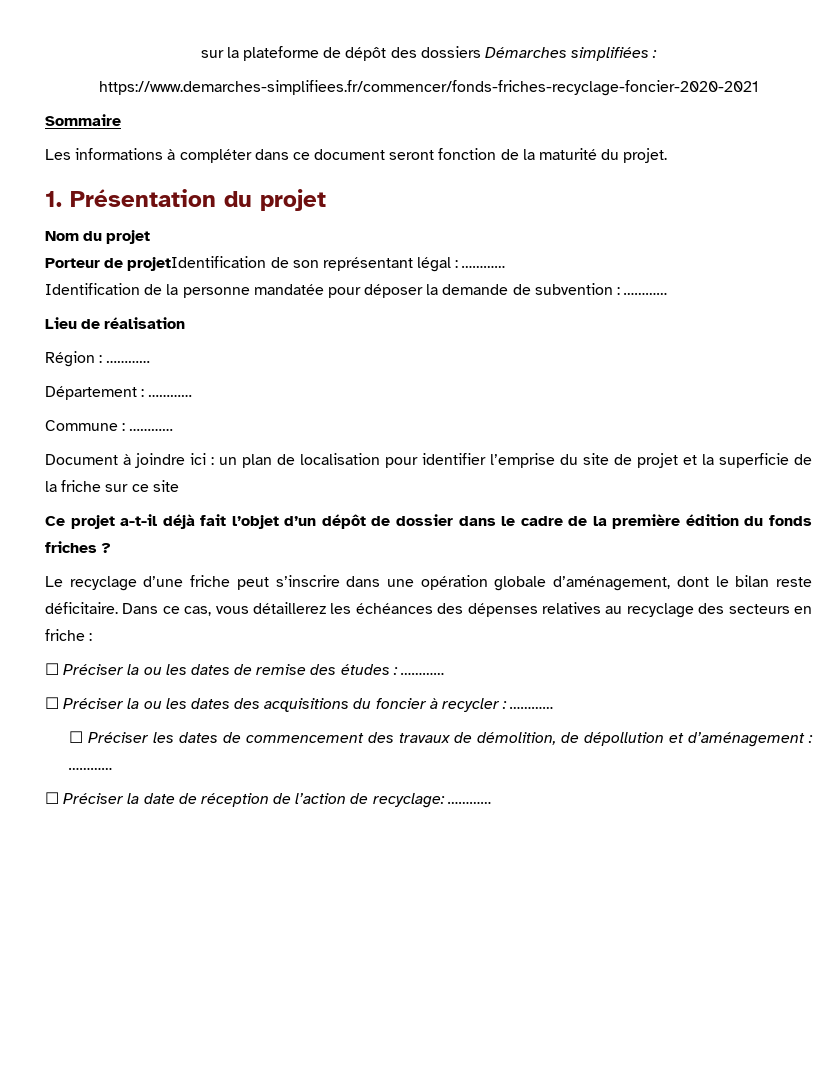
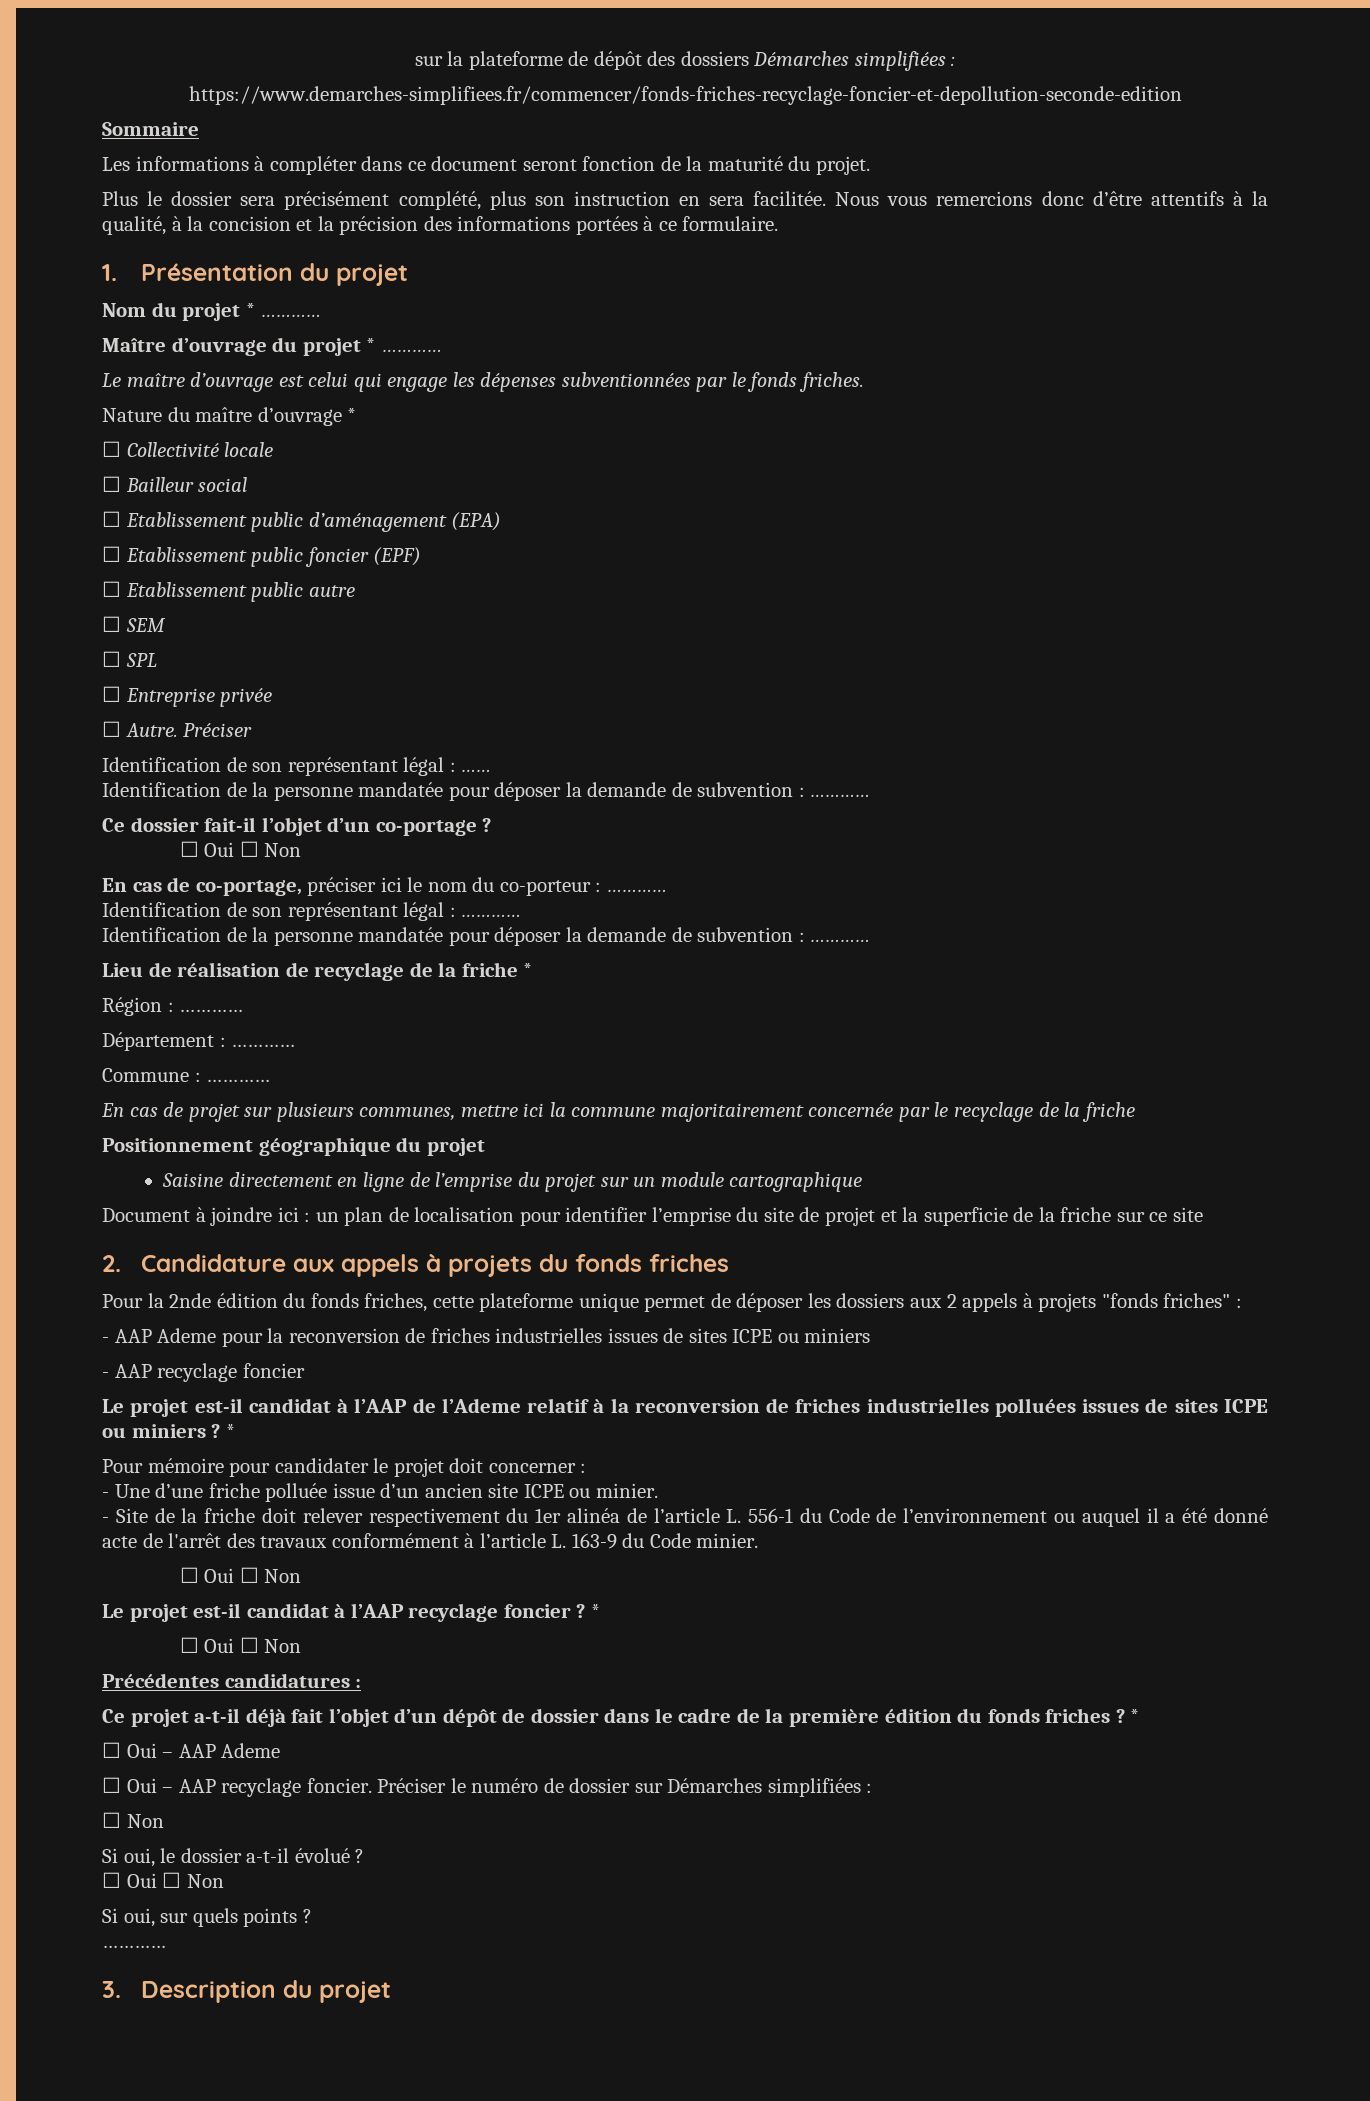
[99,80,758,96] https://www.demarches-simplifiees.fr/commencer/fonds-friches-recyclage-foncier-2020-2021 -> [188,86,1182,105] https://www.demarches-simplifiees.fr/commencer/fonds-friches-recyclage-foncier-et-depollution-seconde-edition
(668, 155) none -> [102,191,1269,210] [102,216,779,235] // Plus le dossier sera précisément complété, plus son instruction en sera facilitée. Nous vous remercions donc d’être attentifs à la qualité, à la concision et la précision des informations portées à ce formulaire.
[45,256,267,271] // Porteur de projetIdentification -> [245,303,322,317] [102,337,442,356] [102,372,864,392] [102,407,358,426] [102,441,274,457] [102,476,248,492] [102,511,502,532] [102,546,422,567] [102,581,355,602] [102,616,166,632] [102,651,157,667] [102,686,273,707] [102,721,253,737] [102,757,492,776] [102,782,871,801] [102,817,492,836] [179,841,302,857] [102,877,667,896] [102,902,221,917] * ………… // Maître d’ouvrage du projet * ………… // Le maître d’ouvrage est celui qui engage les dépenses subventionnées par le fonds friches. // Nature du maître d’ouvrage * // ☐ Collectivité locale // ☐ Bailleur social // ☐ Etablissement public d’aménagement (EPA) // ☐ Etablissement public foncier (EPF) // ☐ Etablissement public autre // ☐ SEM // ☐ SPL // ☐ Entreprise privée // ☐ Autre. Préciser // Identification de son représentant légal : …… // Identification de la personne mandatée pour déposer la demande de subvention : ………… // Ce dossier fait-il l’objet d’un co-portage ? // ☐ Oui ☐ Non // En cas de co-portage, préciser ici le nom du co-porteur : ………… // Identification
(186, 323) none -> [285,962,534,981] de recyclage de la friche *
(174, 429) none -> [101,1102,1135,1122] [102,1137,485,1156] [162,1172,863,1192] // En cas de projet sur plusieurs communes, mettre ici la commune majoritairement concernée par le recyclage de la friche // Positionnement géographique du projet // Saisine directement en ligne de l’emprise du projet sur un module cartographique
(179, 486) none -> [102,1254,729,1277] [102,1293,1242,1312] [102,1328,871,1347] [102,1363,305,1382] [102,1398,1269,1417] [102,1424,235,1438] [102,1458,587,1477] [102,1483,658,1502] [102,1508,1268,1527] [102,1533,759,1549] [179,1567,302,1583] [102,1603,600,1622] [179,1637,302,1653] [102,1673,362,1688] // 2. Candidature aux appels à projets du fonds friches // Pour la 2nde édition du fonds friches, cette plateforme unique permet de déposer les dossiers aux 2 appels à projets "fonds friches" : // - AAP Ademe pour la reconversion de friches industrielles issues de sites ICPE ou miniers // - AAP recyclage foncier // Le projet est-il candidat à l’AAP de l’Ademe relatif à la reconversion de friches industrielles polluées issues de sites ICPE ou miniers ? * // Pour mémoire pour candidater le projet doit concerner : // - Une d’une friche polluée issue d’un ancien site ICPE ou minier. // - Site de la friche doit relever respectivement du 1er alinéa de l’article L. 556-1 du Code de l’environnement ou auquel il a été donné acte de l'arrêt des travaux conformément à l’article L. 163-9 du Code minier. // ☐ Oui ☐ Non // Le projet est-il candidat à l’AAP recyclage foncier ? * // ☐ Oui ☐ Non // Précédentes candidatures :
[45,575,812,591] [45,602,812,618] [45,629,93,641] [45,663,446,675] [45,697,555,712] [69,731,813,747] [69,767,114,770] [45,792,492,808] // Le recyclage d’une friche peut s’inscrire dans une opération globale d’aménagement, dont le bilan reste déficitaire. Dans ce cas, vous détaillerez les échéances des dépenses relatives au recyclage des secteurs en friche : // ☐ Préciser la ou les dates de remise des études : ………… // ☐ Préciser la ou les dates des acquisitions du foncier à recycler : ………… // ☐ Préciser les dates de commencement des travaux de démolition, de dépollution et d’aménagement : ………… // ☐ Préciser la date de réception de l’action de recyclage: ………… -> [1130,1709,1141,1723] [102,1742,281,1758] [102,1777,873,1797] [102,1812,164,1828] [102,1848,365,1867] [102,1872,224,1888] [102,1908,312,1927] [102,1945,166,1948] [102,1980,391,2003] * // ☐ Oui – AAP Ademe // ☐ Oui – AAP recyclage foncier. Préciser le numéro de dossier sur Démarches simplifiées : // ☐ Non // Si oui, le dossier a-t-il évolué ? // ☐ Oui ☐ Non // Si oui, sur quels points ? // ………… // 3. Description du projet

